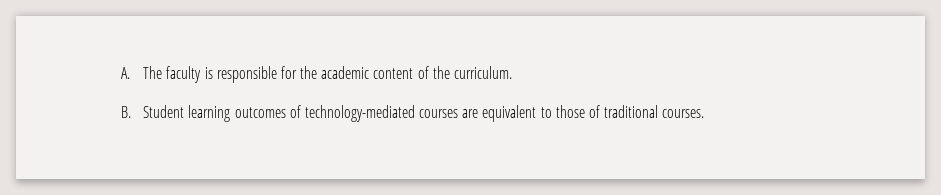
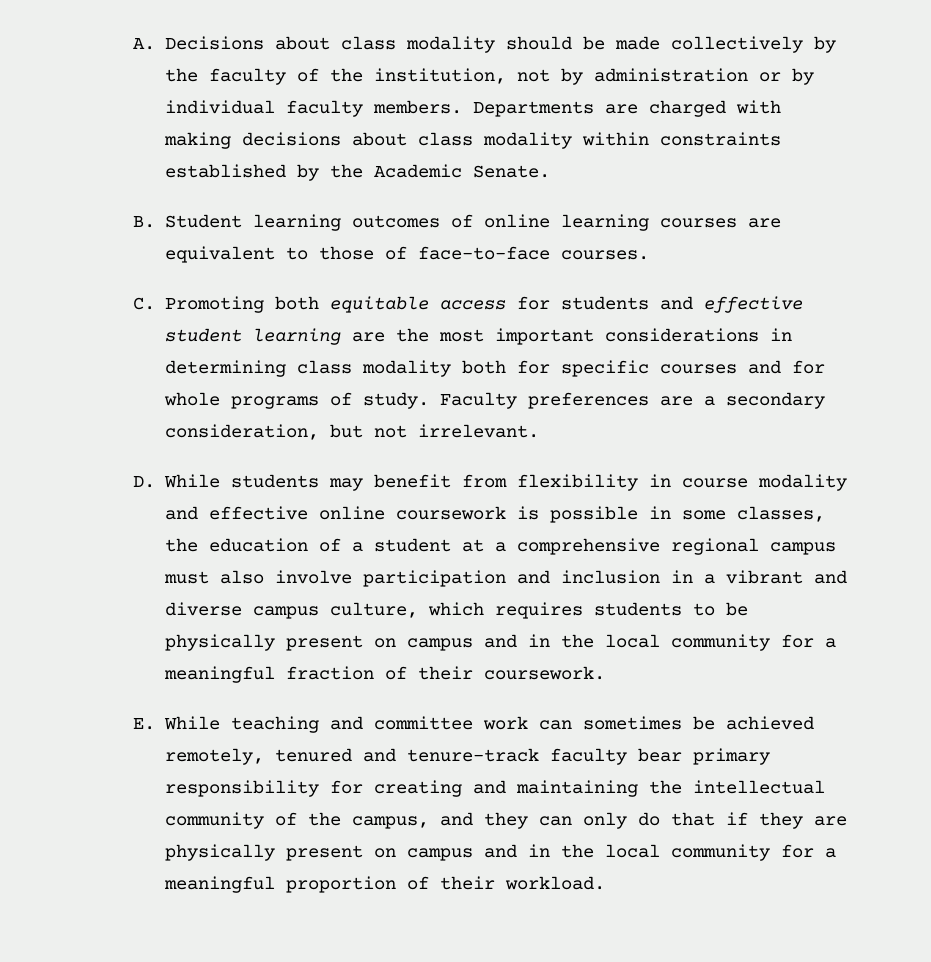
[143,66,513,83] The faculty is responsible for the academic content of the curriculum. -> [164,36,836,53] [164,68,814,85] [164,100,781,117] [163,132,781,149] [164,164,550,181] Decisions about class modality should be made collectively by the faculty of the institution, not by administration or by individual faculty members. Departments are charged with making decisions about class modality within constraints established by the Academic Senate.
[304,105,415,122] technology-mediated -> [483,214,649,231] online learning
[604,105,659,118] traditional -> [417,246,550,260] face-to-face
(705, 113) none -> [133,296,803,313] [164,328,792,345] [164,360,825,377] [163,392,825,409] [164,424,539,440] [133,474,847,491] [164,506,825,523] [164,538,836,555] [163,570,847,587] [164,602,748,619] [164,634,836,651] [163,666,605,683] [133,716,814,733] [164,748,770,765] [164,780,825,797] [164,812,847,829] [164,844,836,861] [163,876,605,893] // C. Promoting both equitable access for students and effective student learning are the most important considerations in determining class modality both for specific courses and for whole programs of study. Faculty preferences are a secondary consideration, but not irrelevant. // D. While students may benefit from flexibility in course modality and effective online coursework is possible in some classes, the education of a student at a comprehensive regional campus must also involve participation and inclusion in a vibrant and diverse campus culture, which requires students to be physically present on campus and in the local community for a meaningful fraction of their coursework. // E. While teaching and committee work can sometimes be achieved remotely, tenured and tenure-track faculty bear primary responsibility for creating and maintaining the intellectual community of the campus, and they can only do that if they are physically present on campus and in the local community for a meaningful proportion of their workload.

